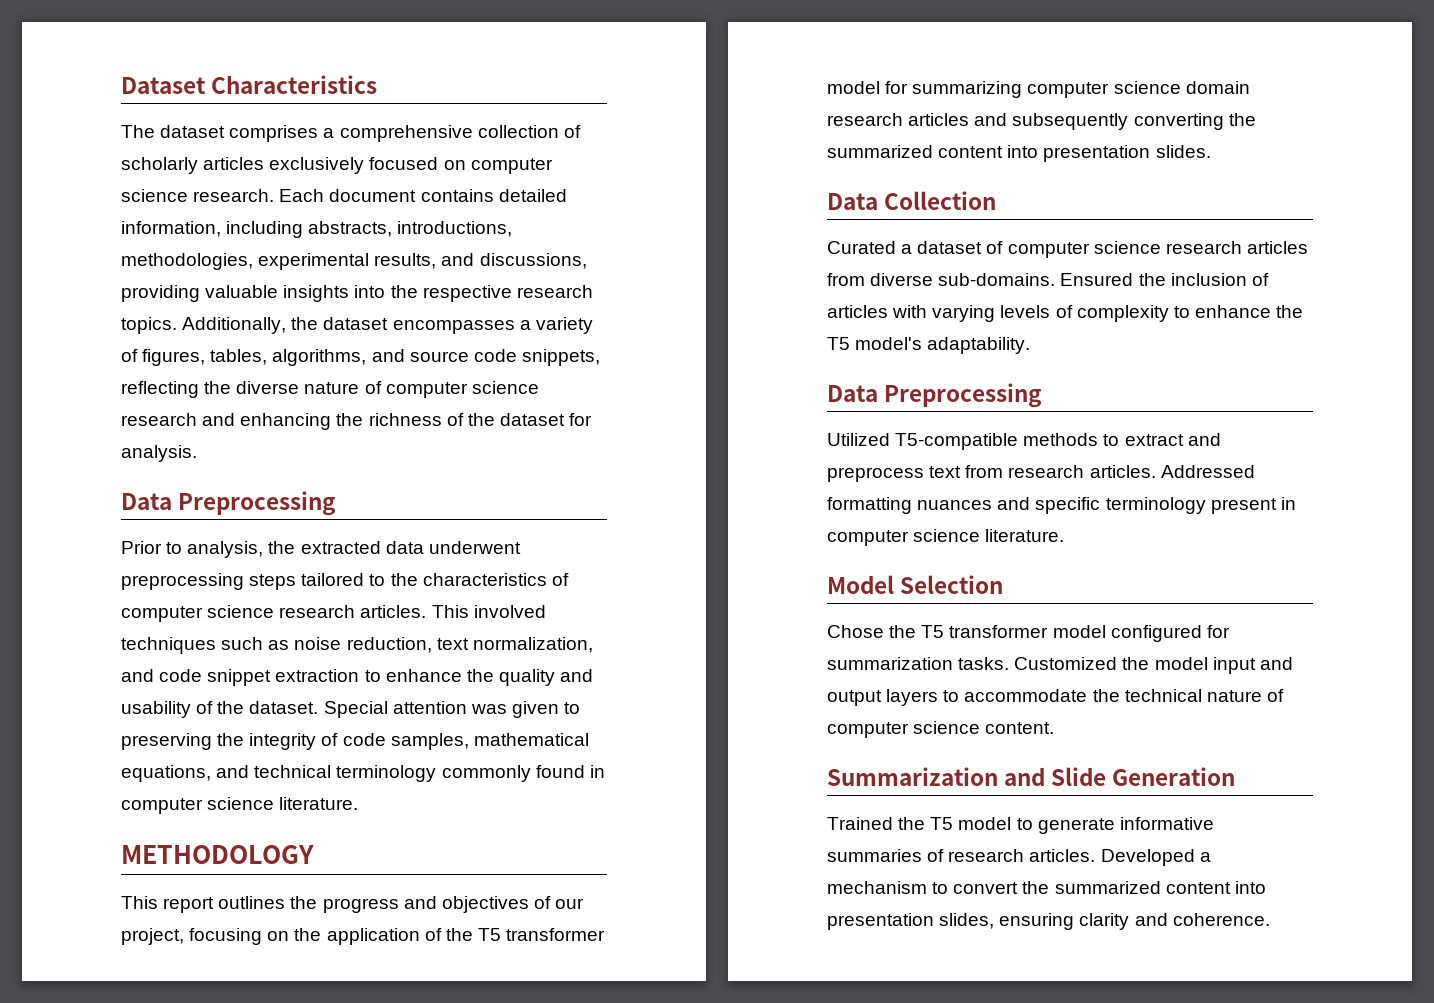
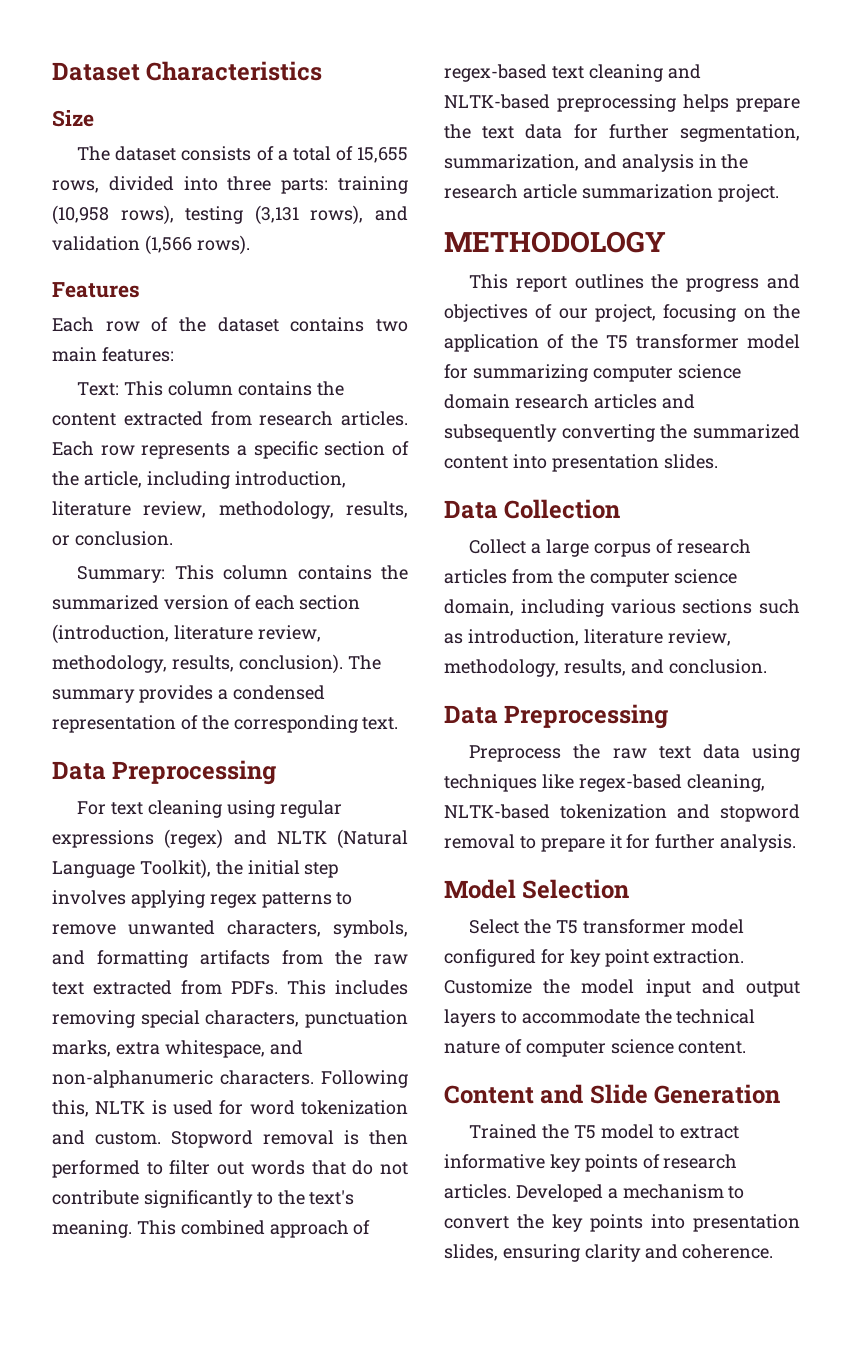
(378, 84) none -> [52,110,94,127] // Size
[229,125,581,142] [121,157,553,174] [121,189,567,202] [121,221,513,238] [121,253,587,270] [121,285,593,302] [121,317,593,334] [121,349,600,366] [121,381,539,398] [121,413,593,430] [121,445,197,462] [121,491,337,516] [121,541,521,558] [121,573,569,590] [121,605,546,622] [121,637,593,654] [121,669,594,686] [121,701,581,718] [121,733,589,750] [121,765,605,782] [121,797,359,814] comprises a comprehensive collection of scholarly articles exclusively focused on computer science research. Each document contains detailed information, including abstracts, introductions, methodologies, experimental results, and discussions, providing valuable insights into the respective research topics. Additionally, the dataset encompasses a variety of figures, tables, algorithms, and source code snippets, reflecting the diverse nature of computer science research and enhancing the richness of the dataset for analysis. // Data Preprocessing // Prior to analysis, the extracted data underwent preprocessing steps tailored to the characteristics of computer science research articles. This involved techniques such as noise reduction, text normalization, and code snippet extraction to enhance the quality and usability of the dataset. Special attention was given to preserving the integrity of code samples, mathematical equations, and technical terminology commonly found in computer science literature. -> [181,146,408,163] [52,176,408,194] [52,205,408,225] [52,235,250,255] [52,282,140,298] [52,317,409,332] [52,347,174,362] [77,381,344,396] [52,411,408,426] [52,441,410,459] [52,471,346,489] [52,501,408,519] [52,531,173,546] [77,565,408,583] [52,595,361,610] [52,624,321,644] [52,654,381,674] [52,685,325,703] [52,715,399,733] [52,760,277,785] [77,800,342,818] [52,829,408,849] [52,859,339,879] [52,890,353,908] [52,920,408,938] [52,950,408,968] [52,980,408,995] [52,1010,409,1028] [52,1040,303,1058] [52,1070,408,1088] [52,1100,409,1117] [52,1130,408,1148] [52,1160,409,1178] [52,1190,355,1208] [52,1220,371,1238] [444,64,701,82] [444,94,800,112] [444,124,800,142] [444,154,749,172] [444,184,779,202] consists of a total of 15,655 rows, divided into three parts: training (10,958 rows), testing (3,131 rows), and validation (1,566 rows). // Features // Each row of the dataset contains two main features: // Text: This column contains the content extracted from research articles. Each row represents a specific section of the article, including introduction, literature review, methodology, results, or conclusion. // Summary: This column contains the summarized version of each section (introduction, literature review, methodology, results, conclusion). The summary provides a condensed representation of the corresponding text. // Data Preprocessing // For text cleaning using regular expressions (regex) and NLTK (Natural Language Toolkit), the initial step involves applying regex patterns to remove unwanted characters, symbols, and formatting artifacts from the raw text extracted from PDFs. This includes removing special characters, punctuation marks, extra whitespace, and non-alphanumeric characters. Following this, NLTK is used for word tokenization and custom. Stopword removal is then performed to filter out words that do not contribute significantly to the text's meaning. This combined approach of regex-based text cleaning and NLTK-based preprocessing helps prepare the text data for further segmentation, summarization, and analysis in the research article summarization project.
[827,241,1308,258] [827,273,1269,286] [827,305,1304,322] [827,337,1031,354] [827,383,1043,408] [827,433,1221,450] [827,465,1255,482] [827,497,1296,514] [827,529,1065,546] Curated a dataset of computer science research articles from diverse sub-domains. Ensured the inclusion of articles with varying levels of complexity to enhance the T5 model's adaptability. // Data Preprocessing // Utilized T5-compatible methods to extract and preprocess text from research articles. Addressed formatting nuances and specific terminology present in computer science literature. -> [469,539,751,557] [444,569,738,587] [444,599,800,617] [444,629,731,646] [444,659,767,677] [444,704,669,729] [469,744,800,762] [444,774,765,792] [444,804,800,822] [444,834,797,852] Collect a large corpus of research articles from the computer science domain, including various sections such as introduction, literature review, methodology, results, and conclusion. // Data Preprocessing // Preprocess the raw text data using techniques like regex-based cleaning, NLTK-based tokenization and stopword removal to prepare it for further analysis.
[827,625,884,638] Chose -> [469,919,520,934] Select
[827,657,1118,670] summarization tasks. Customized -> [569,949,745,967] [444,979,532,994] key point extraction. Customize
[827,767,998,786] Summarization -> [444,1085,534,1104] Content
[1037,817,1214,834] [827,849,922,862] generate informative summaries -> [679,1126,739,1139] [444,1154,638,1172] extract informative key points
[1054,881,1231,894] summarized content -> [552,1214,643,1232] key points

